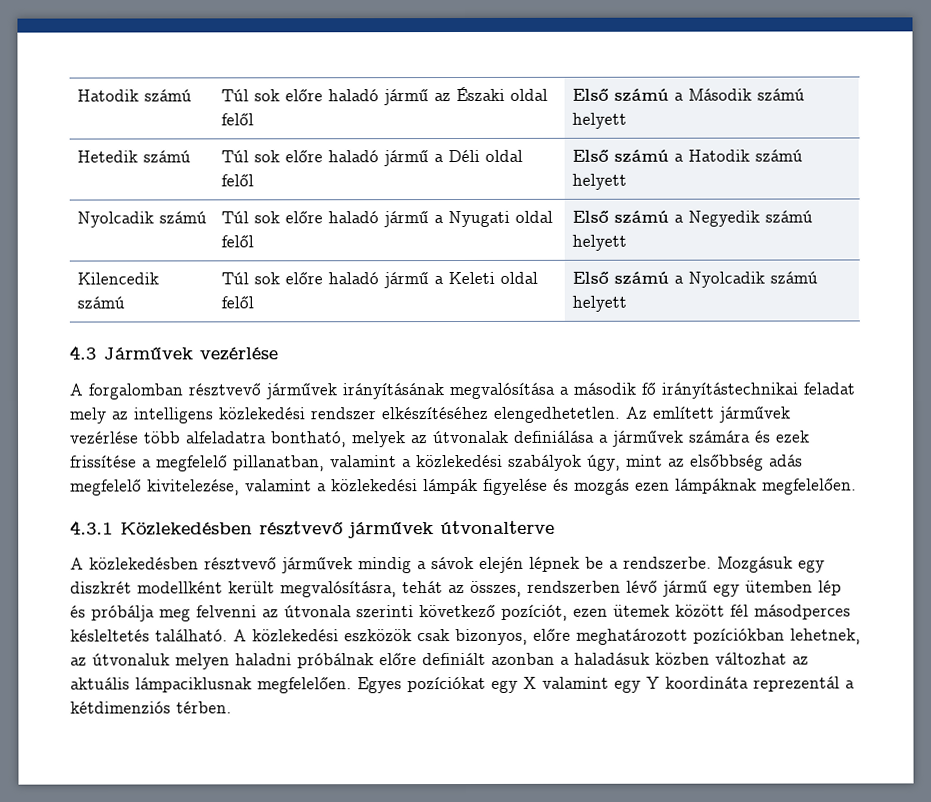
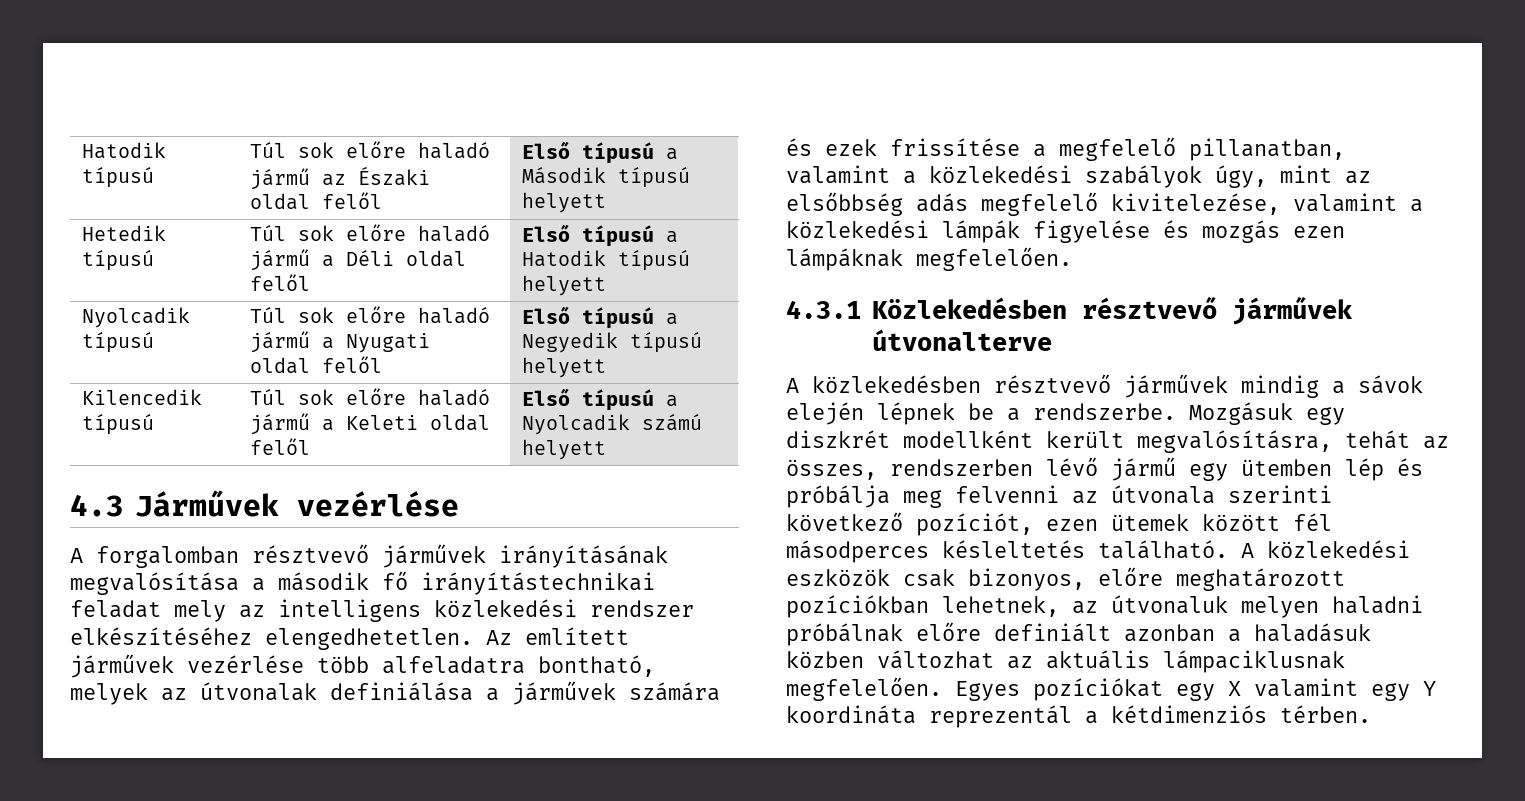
[76,89,192,102] Hatodik számú -> [82,142,167,159] [82,167,155,188] Hatodik típusú
[613,88,669,102] számú -> [582,142,655,164] típusú
[756,88,805,101] számú -> [618,167,691,188] típusú
[142,150,191,163] számú -> [82,250,155,271] típusú
[613,149,669,163] számú -> [582,225,655,247] típusú
[754,149,803,162] számú -> [618,250,691,271] típusú
[158,211,207,224] számú -> [82,332,155,353] típusú
[613,210,669,224] számú -> [582,307,655,329] típusú
[764,210,813,223] számú -> [630,332,703,353] típusú
[76,296,125,309] számú -> [82,414,155,435] típusú
[613,271,669,285] számú -> [582,389,655,411] típusú

